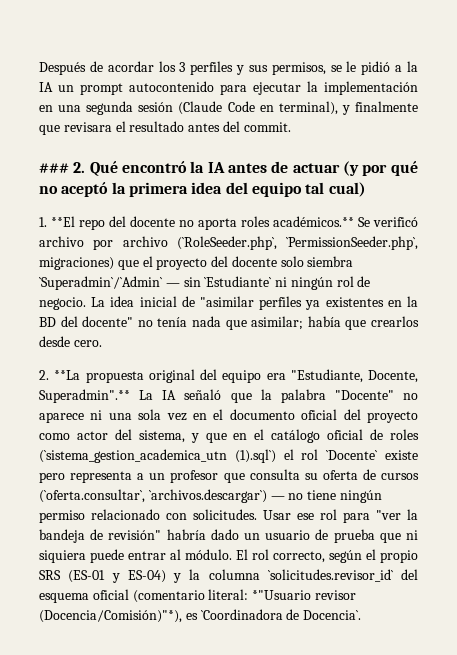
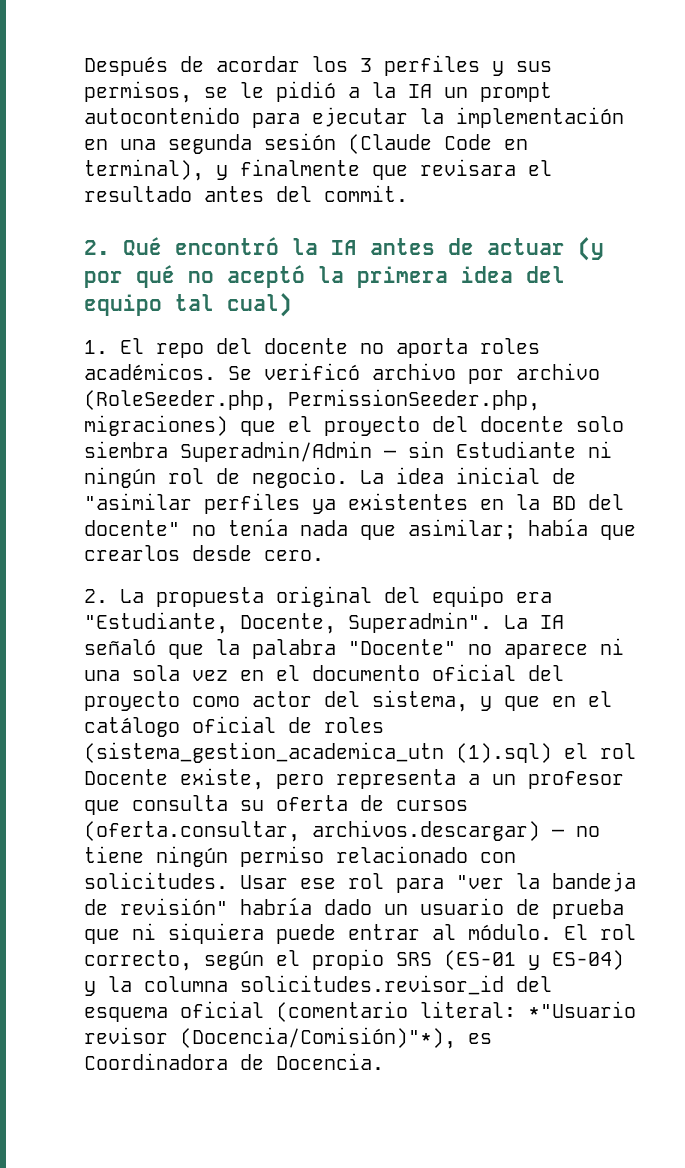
[39,163,69,173] ### -> (408, 193) none
[51,216,75,227] **El -> [120,338,144,354] El
[273,216,354,227] académicos.** -> [84,363,216,380] académicos.
[176,236,418,250] (`RoleSeeder.php`, `PermissionSeeder.php`, -> [84,389,540,411] (RoleSeeder.php, PermissionSeeder.php,
[39,276,163,290] `Superadmin`/`Admin` -> [180,441,372,462] Superadmin/Admin
[204,276,273,287] `Estudiante` -> [456,441,576,458] Estudiante
[54,370,81,380] **La -> [120,589,144,603] La
[39,389,130,403] Superadmin".** -> [348,612,492,633] Superadmin".
[39,449,419,463] (`sistema_gestion_academica_utn (1).sql`) el rol `Docente` existe -> [84,742,636,763] [84,768,264,790] (sistema_gestion_academica_utn (1).sql) el rol Docente existe,
[39,489,267,503] (`oferta.consultar`, `archivos.descargar`) -> [84,820,540,842] (oferta.consultar, archivos.descargar)
[267,569,394,582] `solicitudes.revisor_id` -> [240,975,504,995] solicitudes.revisor_id
[200,609,362,620] `Coordinadora de Docencia`. -> [84,1053,384,1070] Coordinadora de Docencia.

